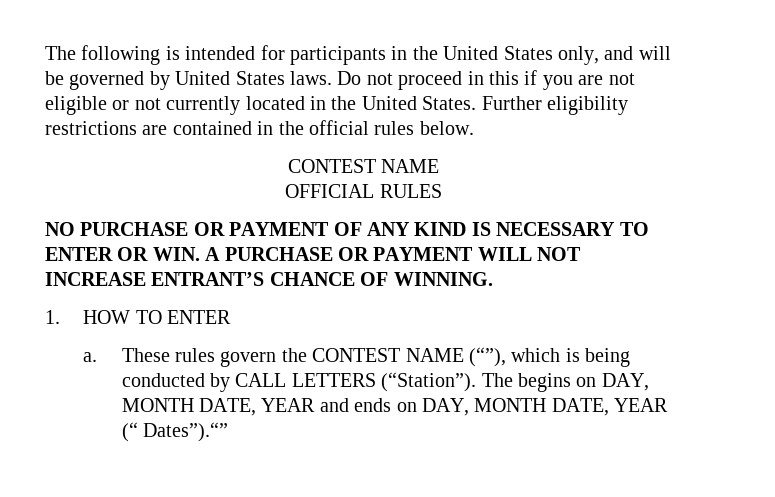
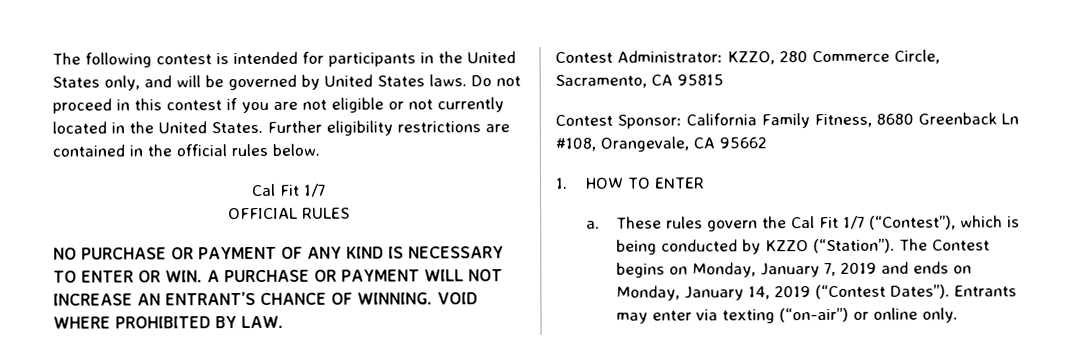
(161, 55) none -> [156,54,212,65] contest
(519, 78) none -> [166,100,222,111] contest
[287,159,440,173] CONTEST NAME -> [252,183,326,197] Cal Fit 1/7
(146, 279) none -> [137,293,161,306] AN
(493, 279) none -> [437,292,478,305] [53,315,284,329] [555,49,940,65] [555,74,724,88] [555,112,1019,129] [555,136,767,152] VOID WHERE PROHIBITED BY LAW. // Contest Administrator: KZZO, 280 Commerce Circle, Sacramento, CA 95815 // Contest Sponsor: California Family Fitness, 8680 Greenback Ln #108, Orangevale, CA 95662
[312,347,506,367] CONTEST NAME (“”), -> [790,215,956,230] Cal Fit 1/7 (“Contest”),
[235,373,376,387] CALL LETTERS -> [764,240,809,252] KZZO
(513, 380) none -> [931,239,990,251] Contest
[601,373,649,391] [121,398,669,416] [121,422,228,442] DAY, MONTH DATE, YEAR and ends on DAY, MONTH DATE, YEAR (“ Dates”).“” -> [691,261,972,278] [615,284,1017,301] [615,307,958,324] Monday, January 7, 2019 and ends on Monday, January 14, 2019 (“Contest Dates”). Entrants may enter via texting (“on-air”) or online only.

